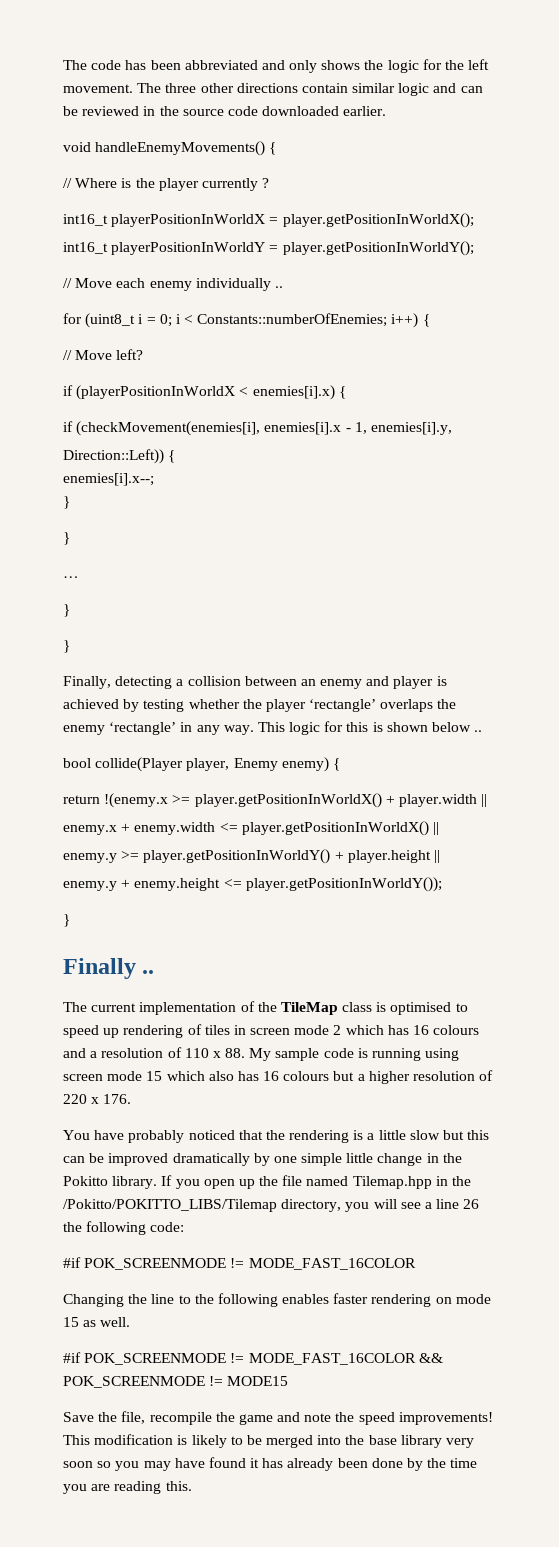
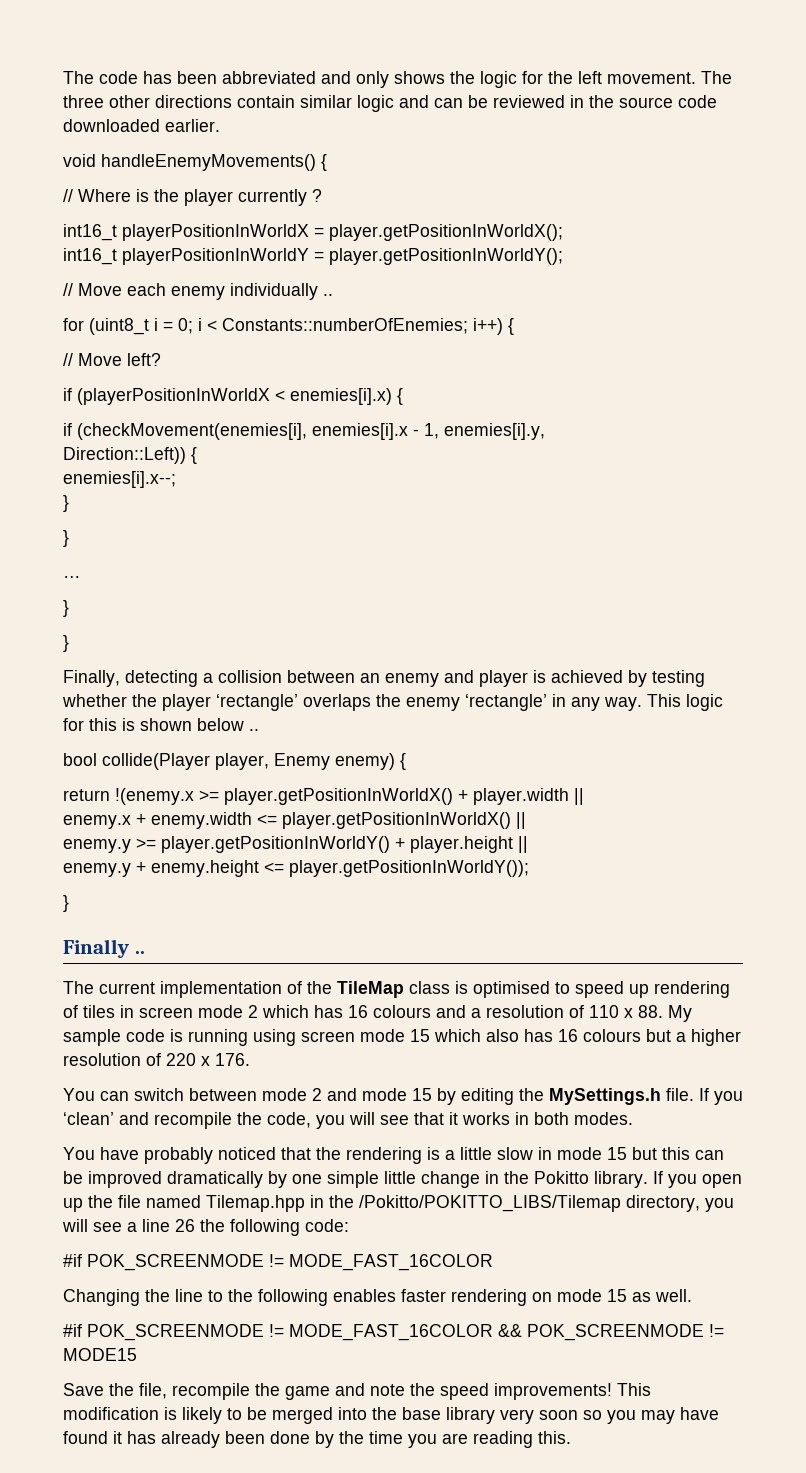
(132, 1099) none -> [63,1088,743,1105] [63,1112,633,1129] // You can switch between mode 2 and mode 15 by editing the MySettings.h file. If you ‘clean’ and recompile the code, you will see that it works in both modes.
(440, 1135) none -> [538,1147,627,1160] in mode 15

